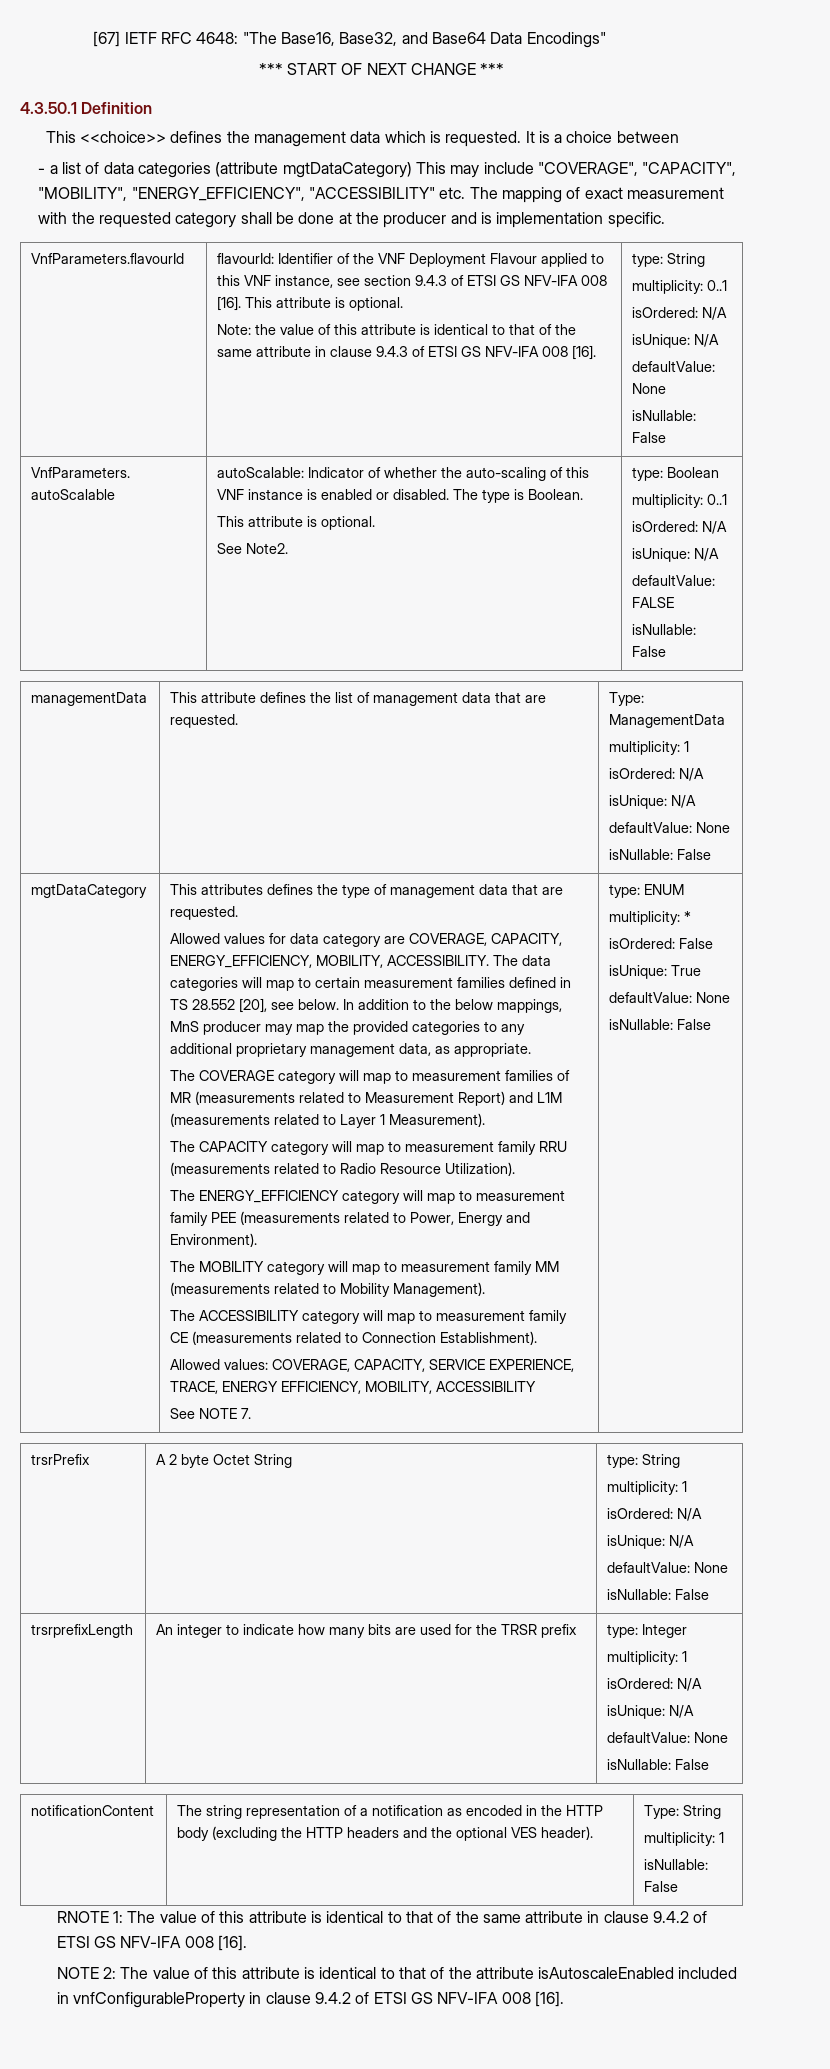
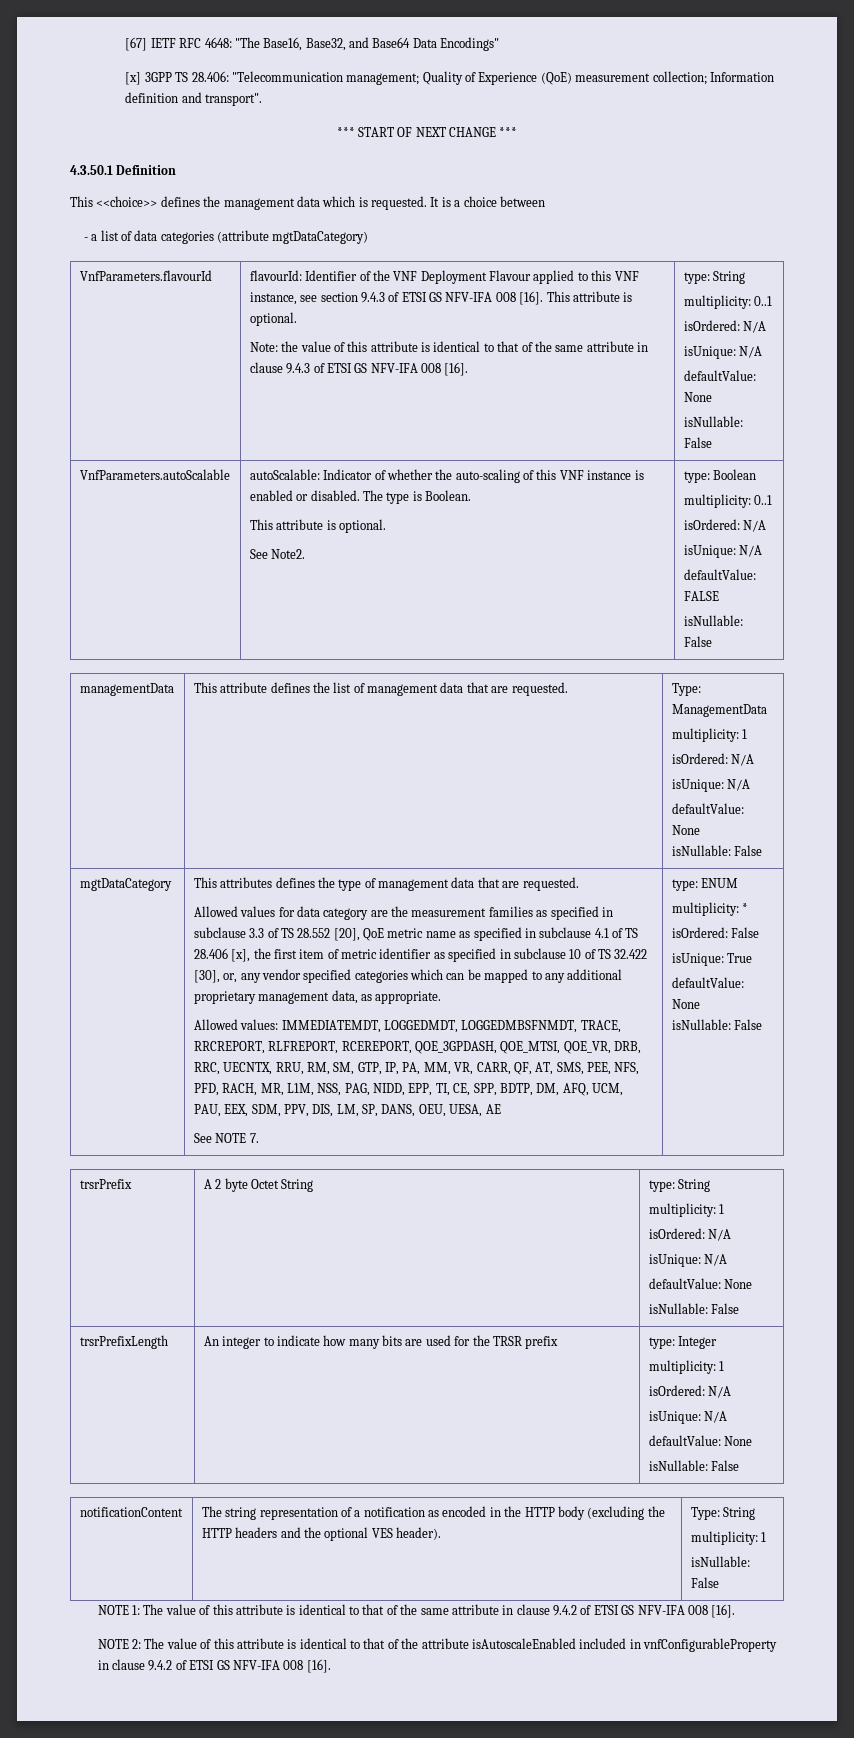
(606, 40) none -> [125,71,774,85] [125,92,263,106] // [x] 3GPP TS 28.406: "Telecommunication management; Quality of Experience (QoE) measurement collection; Information definition and transport".
[415,162,737,178] [38,187,724,203] [38,212,665,228] This may include "COVERAGE", "CAPACITY", "MOBILITY", "ENERGY_EFFICIENCY", "ACCESSIBILITY" etc. The mapping of exact measurement with the requested category shall be done at the producer and is implementation specific. -> (369, 237) none
[31,467,131,478] [31,489,116,500] VnfParameters. autoScalable -> [79,469,230,480] VnfParameters.autoScalable
[409,933,563,946] [170,955,552,968] [170,977,572,991] [170,998,563,1013] [170,1021,481,1035] COVERAGE, CAPACITY, ENERGY_EFFICIENCY, MOBILITY, ACCESSIBILITY. The data categories will map to certain measurement families defined in TS 28.552 [20], see below. In addition to the below mappings, MnS producer may map the provided categories -> [391,906,613,920] [193,927,639,941] [193,948,648,962] [193,969,529,983] the measurement families as specified in subclause 3.3 of TS 28.552 [20], QoE metric name as specified in subclause 4.1 of TS 28.406 [x], the first item of metric identifier as specified in subclause 10 of TS 32.422 [30], or, any vendor specified categories which can be mapped
[170,1070,571,1084] [170,1091,563,1106] [170,1113,486,1128] [170,1141,568,1155] [170,1162,516,1176] [170,1190,566,1204] [170,1211,531,1226] [170,1233,258,1247] [170,1261,560,1275] [170,1282,486,1297] [170,1310,568,1324] [170,1331,538,1345] [170,1359,575,1372] [170,1381,537,1394] The COVERAGE category will map to measurement families of MR (measurements related to Measurement Report) and L1M (measurements related to Layer 1 Measurement). // The CAPACITY category will map to measurement family RRU (measurements related to Radio Resource Utilization). // The ENERGY_EFFICIENCY category will map to measurement family PEE (measurements related to Power, Energy and Environment). // The MOBILITY category will map to measurement family MM (measurements related to Mobility Management). // The ACCESSIBILITY category will map to measurement family CE (measurements related to Connection Establishment). // Allowed values: COVERAGE, CAPACITY, SERVICE EXPERIENCE, TRACE, ENERGY EFFICIENCY, MOBILITY, ACCESSIBILITY -> [193,1019,621,1033] [193,1041,642,1054] [193,1062,640,1075] [193,1083,624,1096] [193,1104,501,1117] Allowed values: IMMEDIATEMDT, LOGGEDMDT, LOGGEDMBSFNMDT, TRACE, RRCREPORT, RLFREPORT, RCEREPORT, QOE_3GPDASH, QOE_MTSI, QOE_VR, DRB, RRC, UECNTX, RRU, RM, SM, GTP, IP, PA, MM, VR, CARR, QF, AT, SMS, PEE, NFS, PFD, RACH, MR, L1M, NSS, PAG, NIDD, EPP, TI, CE, SPP, BDTP, DM, AFQ, UCM, PAU, EEX, SDM, PPV, DIS, LM, SP, DANS, OEU, UESA, AE
[31,1624,134,1638] trsrprefixLength -> [79,1335,168,1349] trsrPrefixLength
[56,1911,109,1923] RNOTE -> [97,1605,129,1615] NOTE

